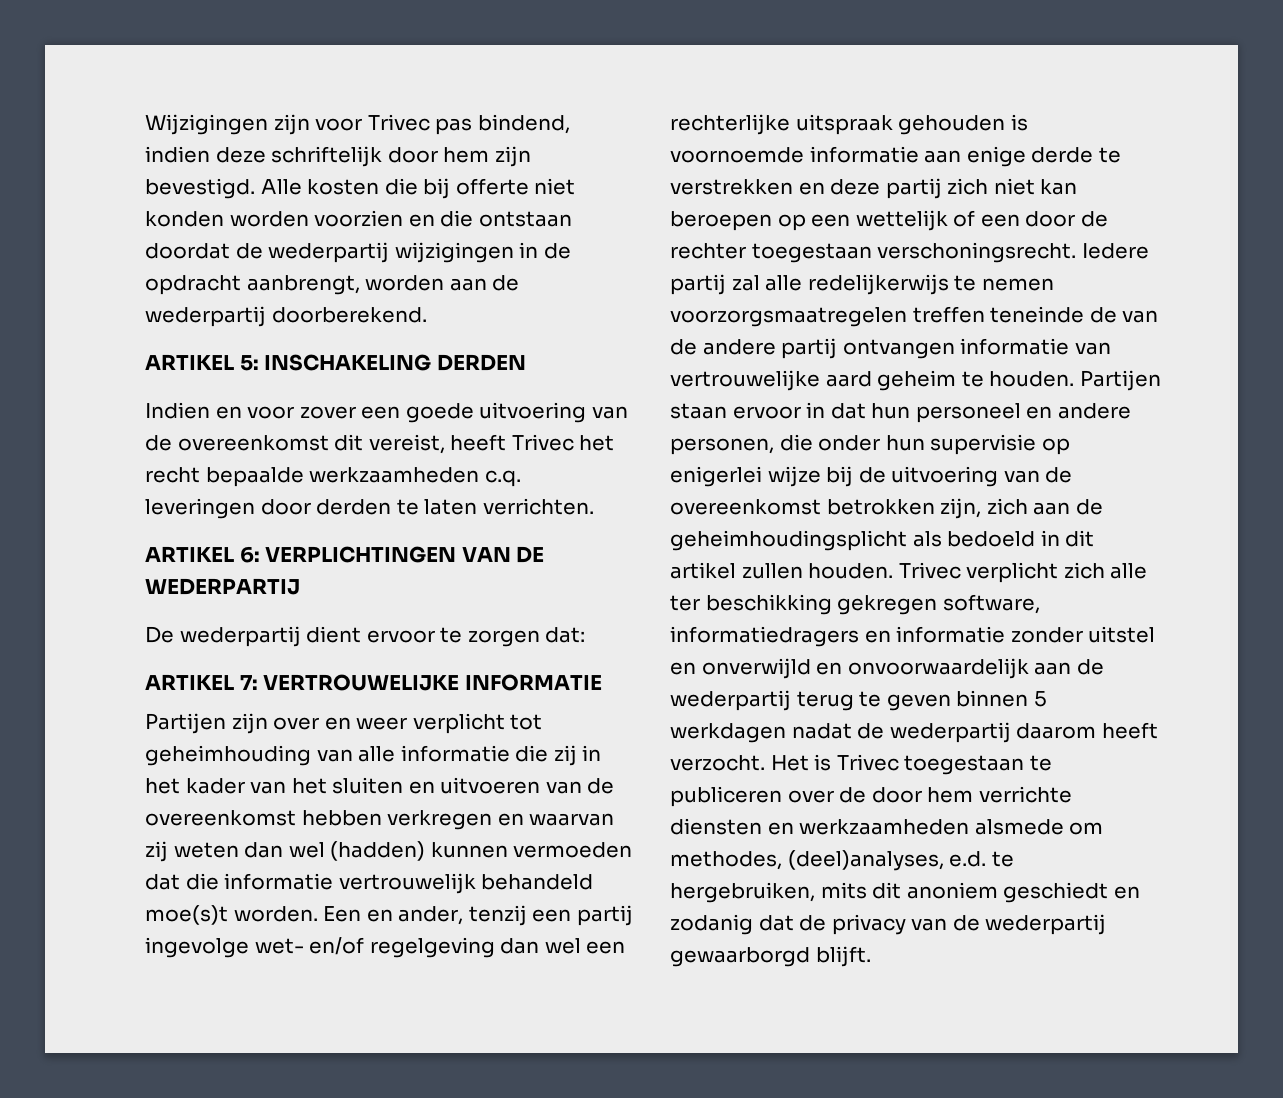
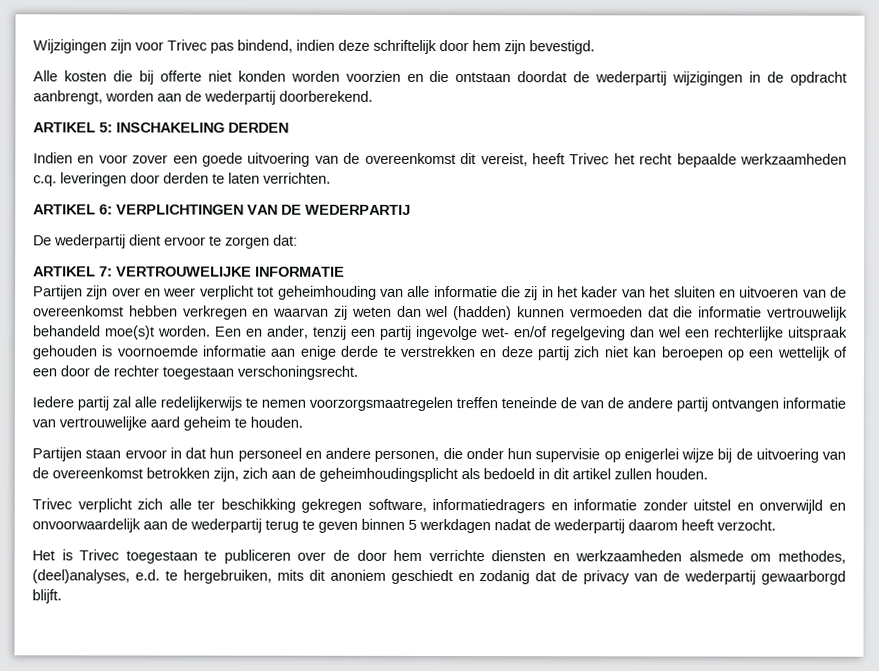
(255, 188) none -> (595, 47) //
(1077, 252) none -> (358, 372) //
(1075, 379) none -> (303, 422) //
(894, 571) none -> (708, 474) //
(765, 763) none -> (776, 525) //

